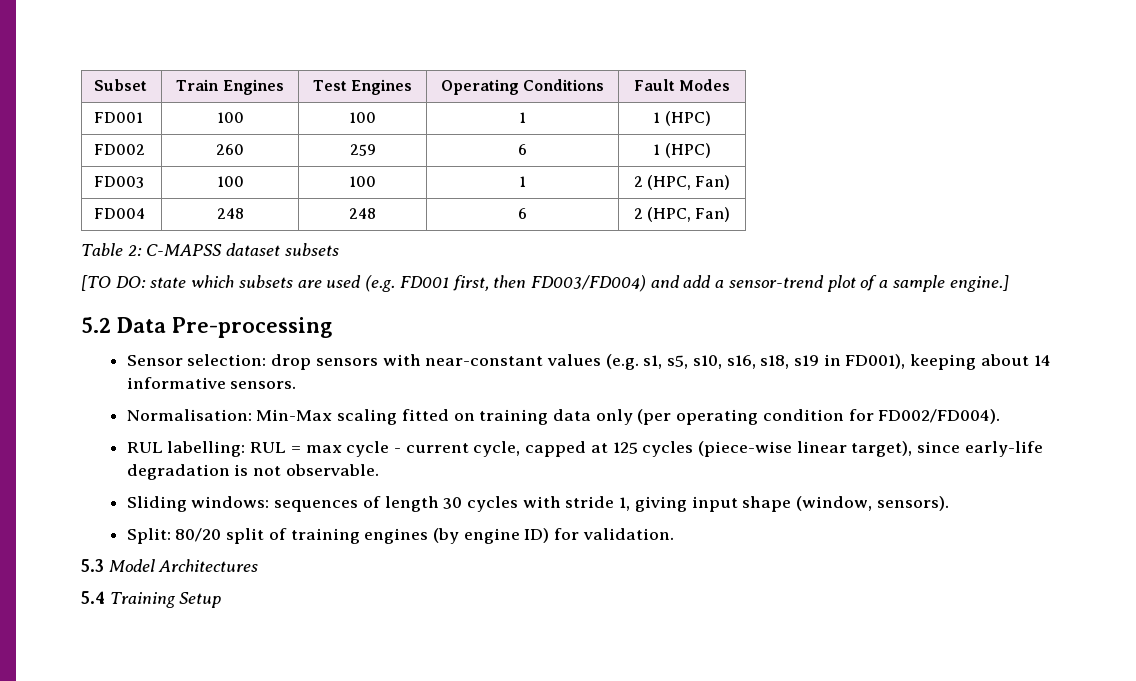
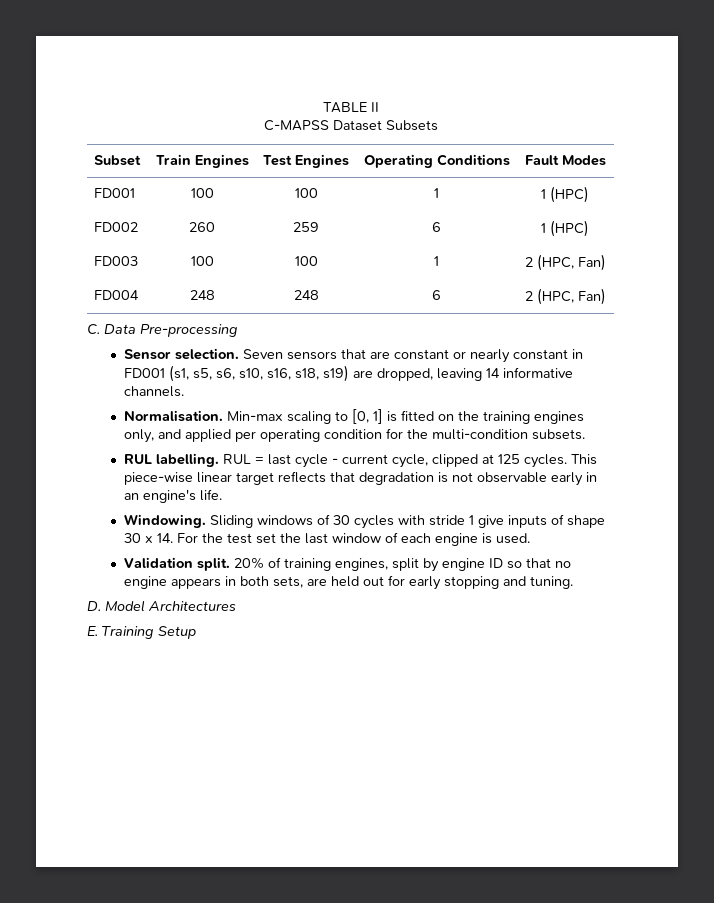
(94, 85) none -> [322,102,379,113] [263,120,438,131] TABLE II // C-MAPSS Dataset Subsets //
[81,243,339,256] [81,275,1009,292] [81,317,332,338] [126,354,1051,370] [126,377,297,389] [126,409,1001,425] [126,441,246,457] Table 2: C-MAPSS dataset subsets // [TO DO: state which subsets are used (e.g. FD001 first, then FD003/FD004) and add a sensor-trend plot of a sample engine.] // 5.2 Data Pre-processing // Sensor selection: drop sensors with near-constant values (e.g. s1, s5, s10, s16, s18, s19 in FD001), keeping about 14 informative sensors. // Normalisation: Min-Max scaling fitted on training data only (per operating condition for FD002/FD004). // RUL labelling: -> [87,324,238,337] [123,348,583,363] [123,365,573,382] [123,386,184,397] [123,409,584,424] [123,428,585,443] [123,453,219,467] C. Data Pre-processing // Sensor selection. Seven sensors that are constant or nearly constant in FD001 (s1, s5, s6, s10, s16, s18, s19) are dropped, leaving 14 informative channels. // Normalisation. Min-max scaling to [0, 1] is fitted on the training engines only, and applied per operating condition for the multi-condition subsets. // RUL labelling.
[305,445,342,453] max -> [267,454,291,465] last
[525,441,587,457] capped -> [431,454,478,467] clipped
[642,441,1043,457] [126,464,379,480] [126,496,949,512] [126,528,674,544] [81,559,104,572] cycles (piece-wise linear target), since early-life degradation is not observable. // Sliding windows: sequences of length 30 cycles with stride 1, giving input shape (window, sensors). // Split: 80/20 split of training engines (by engine ID) for validation. // 5.3 -> [523,454,597,468] [123,471,597,486] [123,489,222,503] [123,514,605,529] [123,532,530,546] [123,557,571,572] [123,575,573,590] [87,601,101,611] cycles. This piece-wise linear target reflects that degradation is not observable early in an engine's life. // Windowing. Sliding windows of 30 cycles with stride 1 give inputs of shape 30 x 14. For the test set the last window of each engine is used. // Validation split. 20% of training engines, split by engine ID so that no engine appears in both sets, are held out for early stopping and tuning. // D.
[81,591,105,604] 5.4 -> [87,626,98,636] E.

